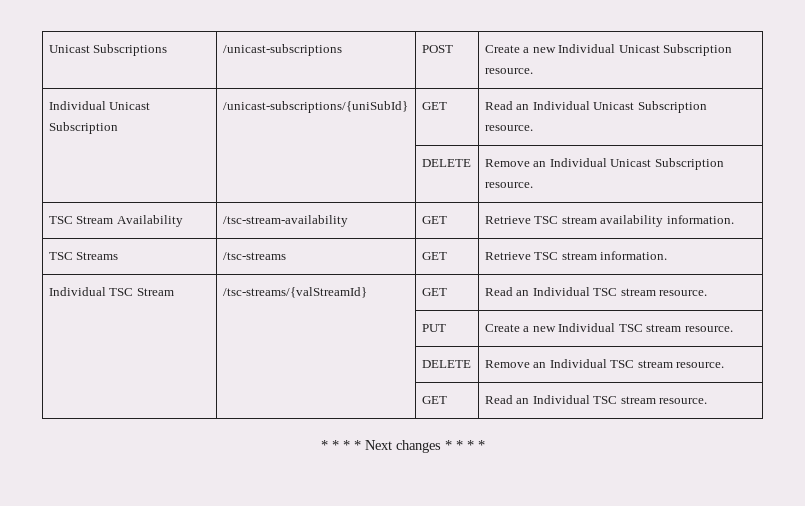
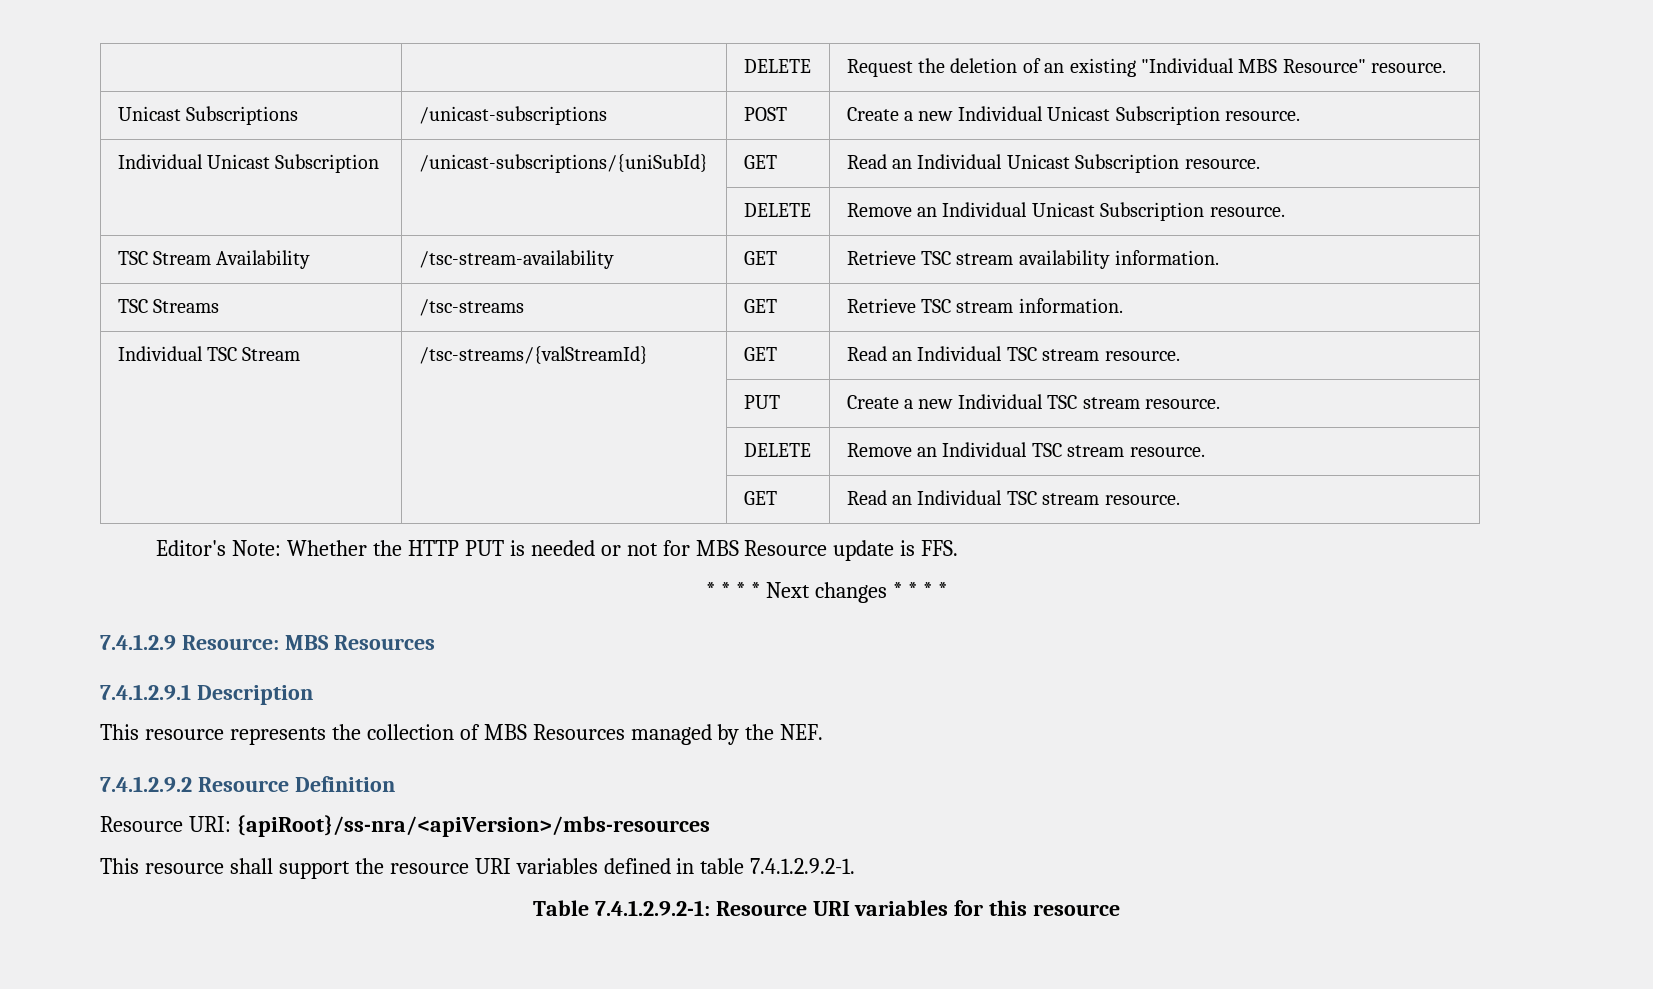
(48, 49) none -> [743,59,811,73] [846,58,1447,77] | | DELETE | Request the deletion of an existing "Individual MBS Resource" resource. //
(708, 401) none -> [156,540,959,561] // Editor's Note: Whether the HTTP PUT is needed or not for MBS Resource update is FFS.
(485, 445) none -> [100,634,435,650] [100,684,313,705] [100,724,824,745] [100,776,395,792] [100,815,710,837] [100,858,856,879] [532,900,1121,916] // 7.4.1.2.9 Resource: MBS Resources // 7.4.1.2.9.1 Description // This resource represents the collection of MBS Resources managed by the NEF. // 7.4.1.2.9.2 Resource Definition // Resource URI: {apiRoot}/ss-nra/<apiVersion>/mbs-resources // This resource shall support the resource URI variables defined in table 7.4.1.2.9.2-1. // Table 7.4.1.2.9.2-1: Resource URI variables for this resource

